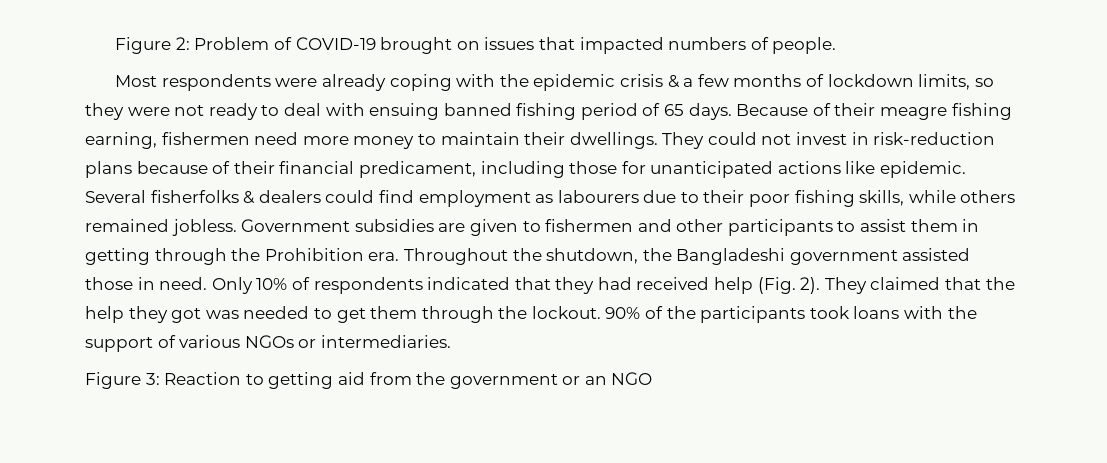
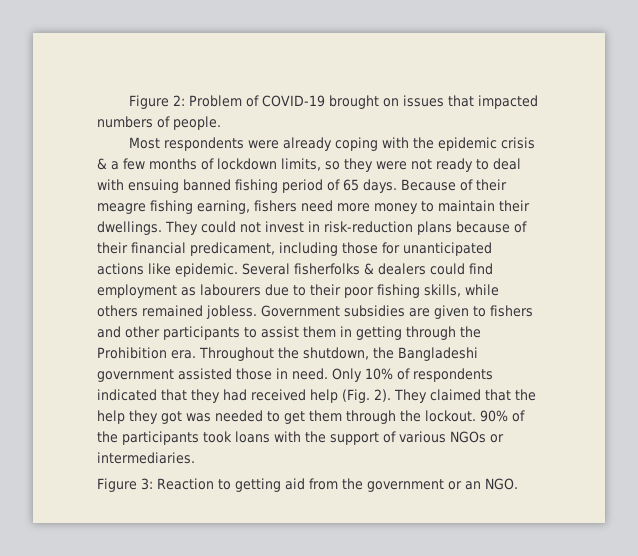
[161,132,250,145] fishermen -> [254,200,297,212] fishers
[545,219,634,232] fishermen -> [490,305,533,317] fishers
[611,372,653,385] NGO -> [484,478,518,490] NGO.

